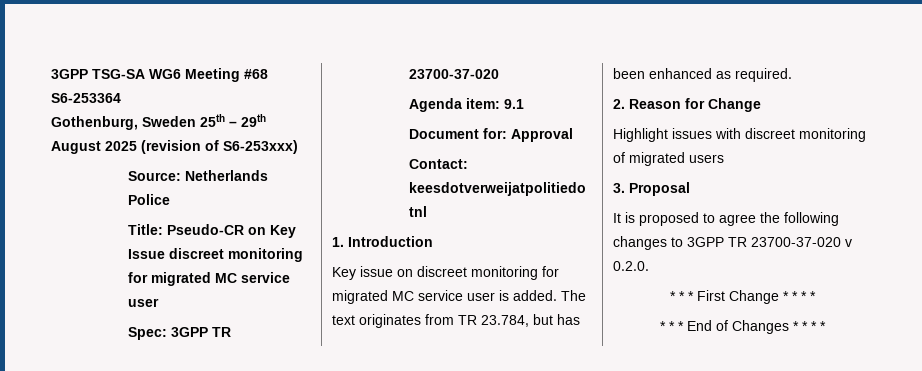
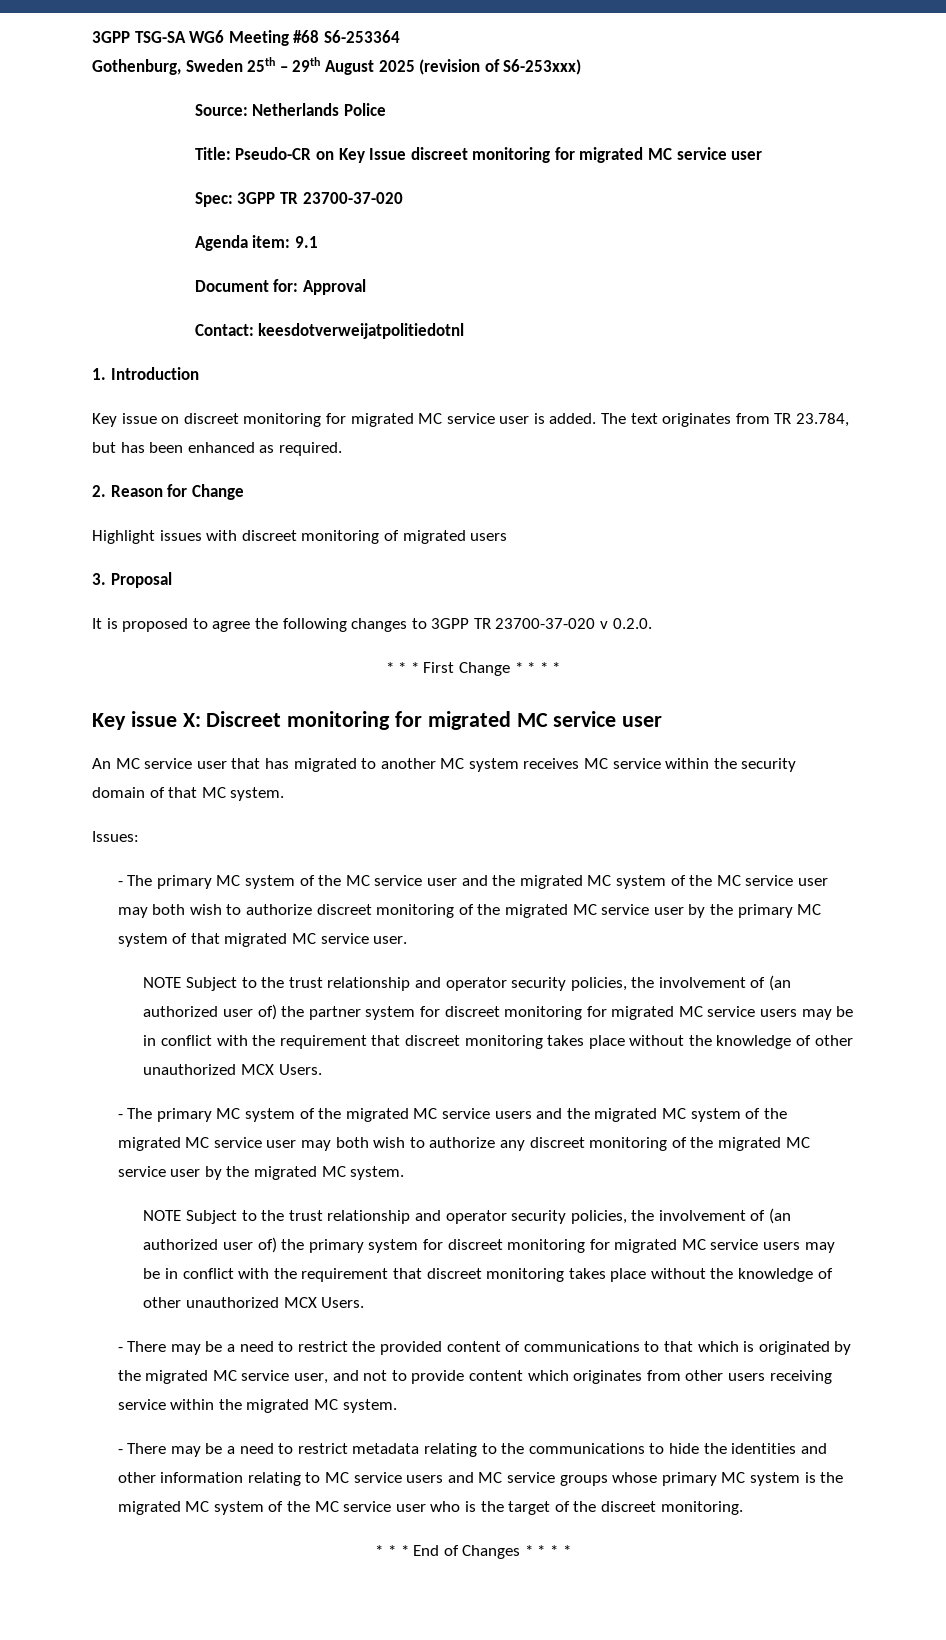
(816, 296) none -> [92,711,663,730] [92,758,797,772] [92,787,285,801] [92,831,139,842] [117,875,828,889] [117,904,822,918] [117,933,408,947] [143,975,792,991] [143,1004,854,1020] [143,1035,853,1049] [143,1064,322,1075] [117,1108,787,1122] [117,1137,810,1151] [117,1166,405,1180] [143,1208,792,1224] [143,1237,835,1253] [143,1268,833,1282] [143,1297,365,1308] [117,1341,852,1355] [117,1370,832,1384] [117,1399,397,1413] [117,1443,827,1457] [117,1472,844,1486] [117,1501,743,1515] // Key issue X: Discreet monitoring for migrated MC service user // An MC service user that has migrated to another MC system receives MC service within the security domain of that MC system. // Issues: // - The primary MC system of the MC service user and the migrated MC system of the MC service user may both wish to authorize discreet monitoring of the migrated MC service user by the primary MC system of that migrated MC service user. // NOTE Subject to the trust relationship and operator security policies, the involvement of (an authorized user of) the partner system for discreet monitoring for migrated MC service users may be in conflict with the requirement that discreet monitoring takes place without the knowledge of other unauthorized MCX Users. // - The primary MC system of the migrated MC service users and the migrated MC system of the migrated MC service user may both wish to authorize any discreet monitoring of the migrated MC service user by the migrated MC system. // NOTE Subject to the trust relationship and operator security policies, the involvement of (an authorized user of) the primary system for discreet monitoring for migrated MC service users may be in conflict with the requirement that discreet monitoring takes place without the knowledge of other unauthorized MCX Users. // - There may be a need to restrict the provided content of communications to that which is originated by the migrated MC service user, and not to provide content which originates from other users receiving service within the migrated MC system. // - There may be a need to restrict metadata relating to the communications to hide the identities and other information relating to MC service users and MC service groups whose primary MC system is the migrated MC system of the MC service user who is the target of the discreet monitoring.

